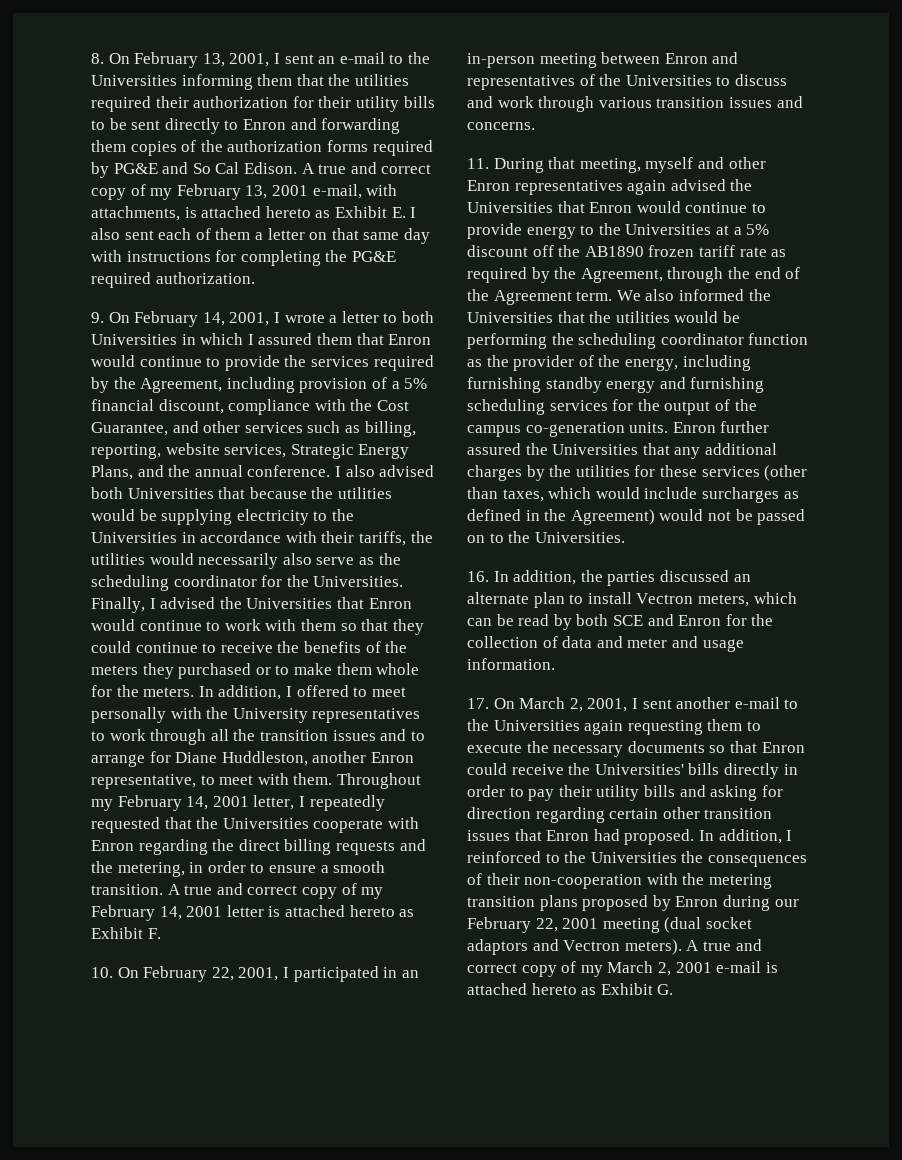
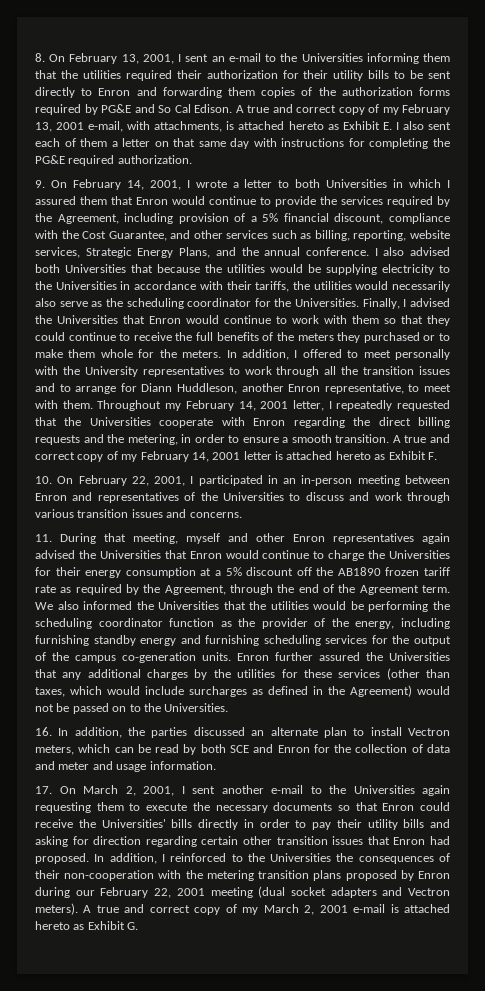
(300, 647) none -> [196,332,214,341] full
[175,751,308,766] Diane Huddleston, -> [141,383,237,394] Diann Huddleson,
[467,223,712,239] provide energy to the Universities -> [328,550,450,561] [35,567,196,578] charge the Universities for their energy consumption
[467,939,528,955] adaptors -> [330,887,377,898] adapters

